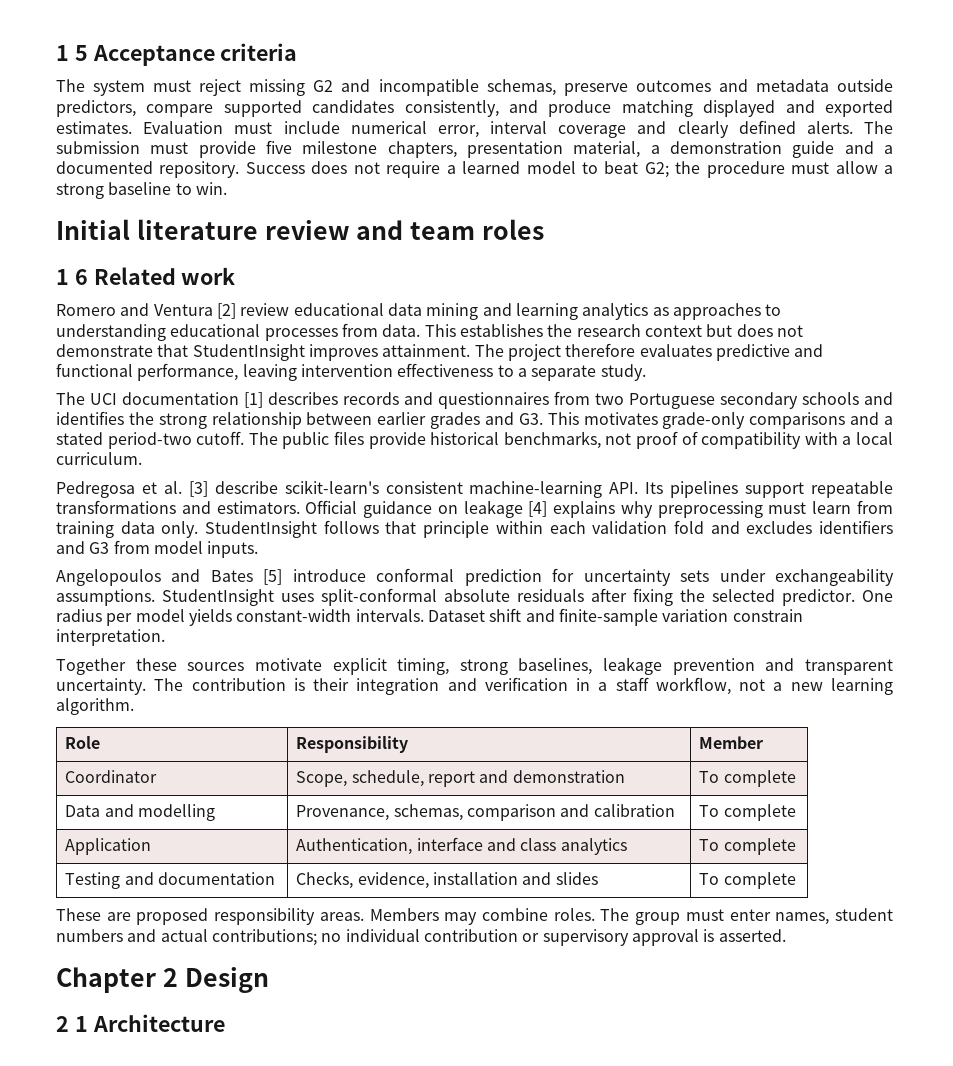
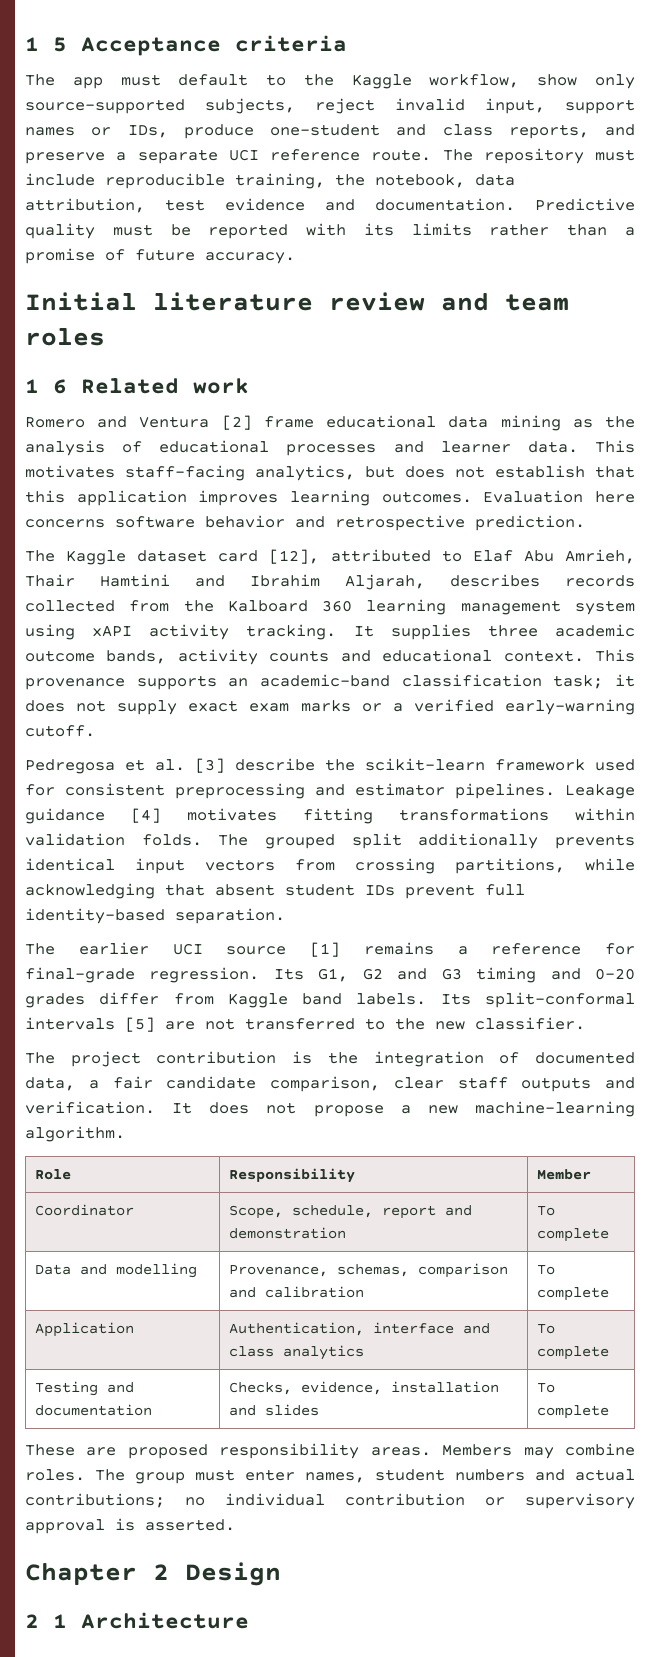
[93,79,894,96] [56,100,893,117] [56,120,893,138] [56,140,894,158] [56,161,893,178] [56,182,227,199] system must reject missing G2 and incompatible schemas, preserve outcomes and metadata outside predictors, compare supported candidates consistently, and produce matching displayed and exported estimates. Evaluation must include numerical error, interval coverage and clearly defined alerts. The submission must provide five milestone chapters, presentation material, a demonstration guide and a documented repository. Success does not require a learned model to beat G2; the procedure must allow a strong baseline to win. -> [72,74,635,89] [25,98,635,114] [25,124,635,139] [25,148,635,164] [25,173,515,189] [25,198,635,213] [25,223,635,239] [25,248,295,264] app must default to the Kaggle workflow, show only source-supported subjects, reject invalid input, support names or IDs, produce one-student and class reports, and preserve a separate UCI reference route. The repository must include reproducible training, the notebook, data attribution, test evidence and documentation. Predictive quality must be reported with its limits rather than a promise of future accuracy.
[240,303,290,316] review -> [263,416,314,428] frame
[482,303,782,320] [56,323,803,341] [56,343,824,361] [56,363,646,381] [56,391,893,409] [56,411,893,429] [56,431,894,449] [56,452,142,465] and learning analytics as approaches to understanding educational processes from data. This establishes the research context but does not demonstrate that StudentInsight improves attainment. The project therefore evaluates predictive and functional performance, leaving intervention effectiveness to a separate study. // The UCI documentation [1] describes records and questionnaires from two Portuguese secondary schools and identifies the strong relationship between earlier grades and G3. This motivates grade-only comparisons and a stated period-two cutoff. The public files provide historical benchmarks, not proof of compatibility with a local curriculum. -> [572,416,635,428] [25,440,635,456] [25,465,635,481] [25,490,635,506] [25,515,585,531] [25,549,635,565] [25,574,635,590] [25,599,635,615] [25,624,635,640] [25,649,636,665] [25,674,635,690] [25,699,635,715] [25,725,95,737] as the analysis of educational processes and learner data. This motivates staff-facing analytics, but does not establish that this application improves learning outcomes. Evaluation here concerns software behavior and retrospective prediction. // The Kaggle dataset card [12], attributed to Elaf Abu Amrieh, Thair Hamtini and Ibrahim Aljarah, describes records collected from the Kalboard 360 learning management system using xAPI activity tracking. It supplies three academic outcome bands, activity counts and educational context. This provenance supports an academic-band classification task; it does not supply exact exam marks or a verified early-warning cutoff.
[284,480,893,498] [56,500,893,518] [56,520,894,538] [56,540,259,558] [56,568,895,586] [56,588,893,606] [56,608,803,626] [56,629,165,646] [56,657,893,675] [56,677,766,695] scikit-learn's consistent machine-learning API. Its pipelines support repeatable transformations and estimators. Official guidance on leakage [4] explains why preprocessing must learn from training data only. StudentInsight follows that principle within each validation fold and excludes identifiers and G3 from model inputs. // Angelopoulos and Bates [5] introduce conformal prediction for uncertainty sets under exchangeability assumptions. StudentInsight uses split-conformal absolute residuals after fixing the selected predictor. One radius per model yields constant-width intervals. Dataset shift and finite-sample variation constrain interpretation. // Together these sources motivate explicit timing, strong baselines, leakage prevention and transparent uncertainty. The contribution is their integration and verification in a staff workflow, not -> [325,758,635,771] [25,783,635,799] [25,808,635,824] [25,833,635,849] [25,858,635,874] [25,883,525,899] [25,908,285,924] [25,942,635,957] [25,967,636,983] [25,992,635,1008] [25,1017,585,1032] [25,1051,635,1067] [25,1076,635,1092] [25,1101,384,1117] the scikit-learn framework used for consistent preprocessing and estimator pipelines. Leakage guidance [4] motivates fitting transformations within validation folds. The grouped split additionally prevents identical input vectors from crossing partitions, while acknowledging that absent student IDs prevent full identity-based separation. // The earlier UCI source [1] remains a reference for final-grade regression. Its G1, G2 and G3 timing and 0–20 grades differ from Kaggle band labels. Its split-conformal intervals [5] are not transferred to the new classifier. // The project contribution is the integration of documented data, a fair candidate comparison, clear staff outputs and verification. It does not propose
[830,678,893,695] learning -> [475,1101,636,1117] machine-learning

